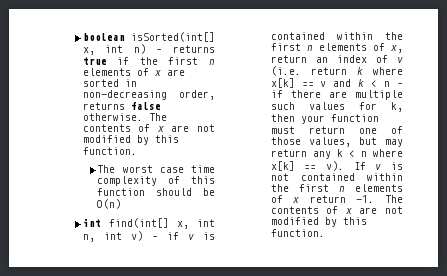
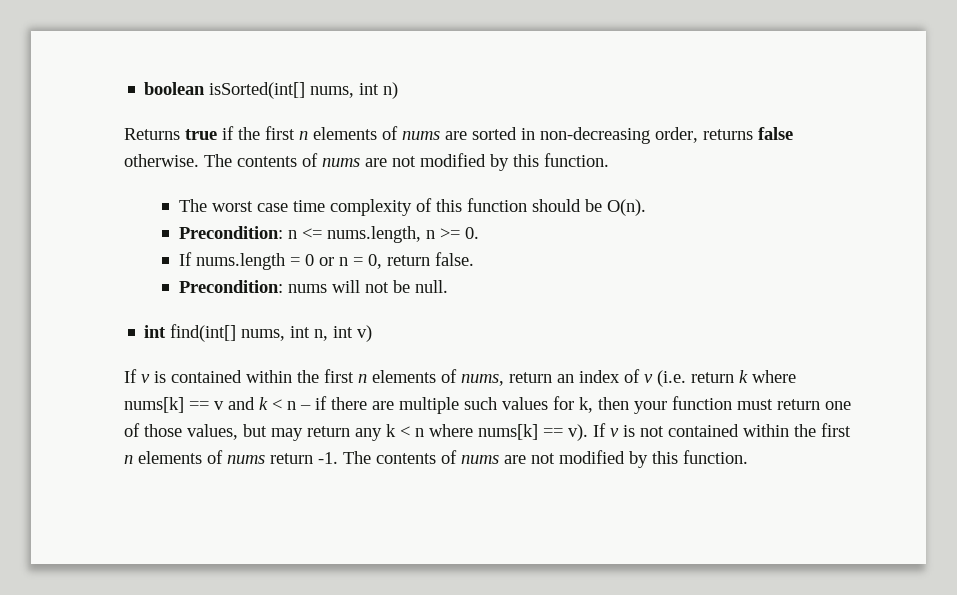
[82,47,95,55] x, -> [310,86,355,98] nums,
[156,45,215,53] – returns -> [123,128,180,140] // Returns
[154,70,161,76] x -> [401,131,440,140] nums
[157,126,164,132] x -> [321,158,360,167] nums
[97,199,122,209] O(n) -> [607,199,647,216] [179,226,480,243] [179,252,475,270] [179,280,449,293] O(n). // Precondition: n <= nums.length, n >= 0. // If nums.length = 0 or n = 0, return false. // Precondition: nums will not be null.
[176,221,189,229] x, -> [241,329,286,341] nums,
[151,232,179,240] – if -> [123,369,137,383] // If
[391,45,403,53] x, -> [460,374,504,386] nums,
[270,78,295,88] x[k] -> [123,397,184,413] nums[k]
[270,161,295,171] x[k] -> [477,424,538,440] nums[k]
[293,197,300,203] x -> [226,455,265,464] nums
[345,208,352,214] x -> [460,455,499,464] nums

